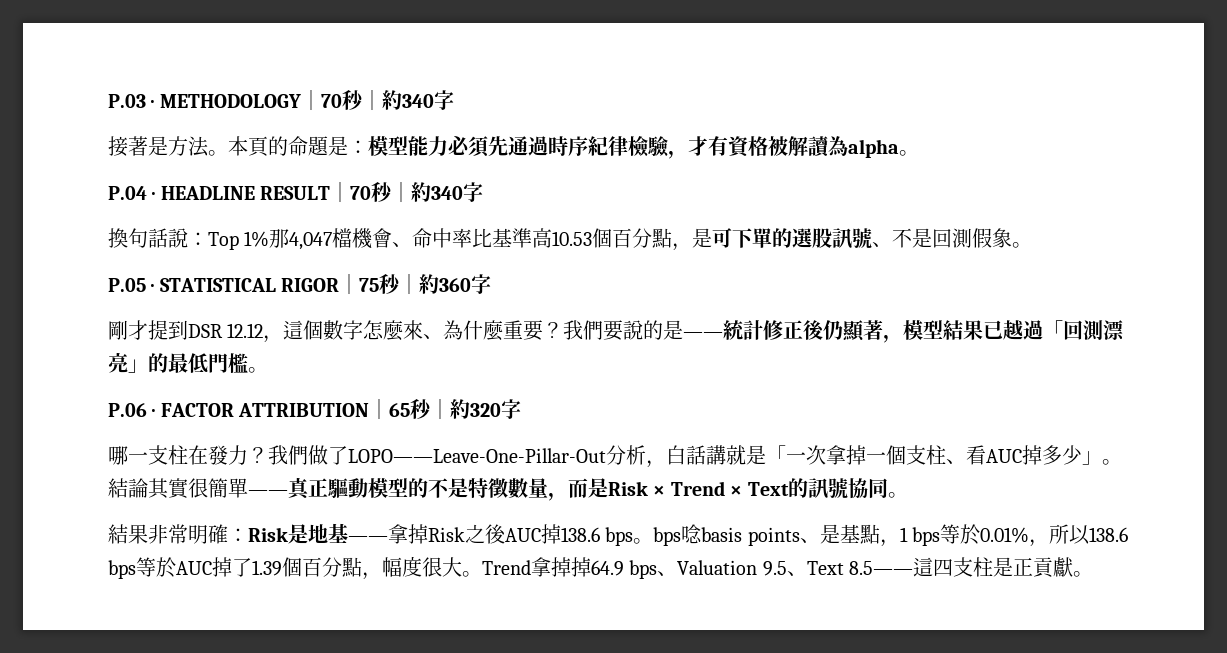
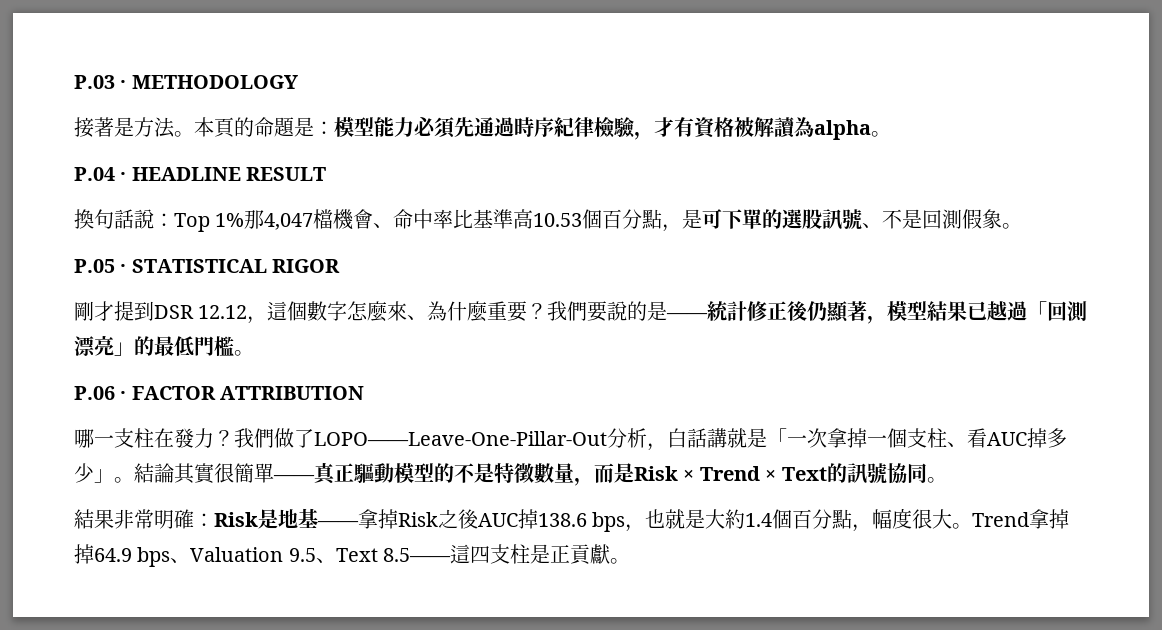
[300,90,454,111] ｜70秒｜約340字 -> (298, 82) none
[330,182,484,203] ｜70秒｜約340字 -> (327, 174) none
[339,274,492,295] ｜75秒｜約360字 -> (341, 266) none
[369,399,522,420] ｜65秒｜約320字 -> (365, 393) none
[633,524,1129,547] [108,557,282,579] 。bps唸basis points、是基點，1 bps等於0.01%，所以138.6 bps等於AUC掉了1.39 -> [625,509,773,532] ，也就是大約1.4

